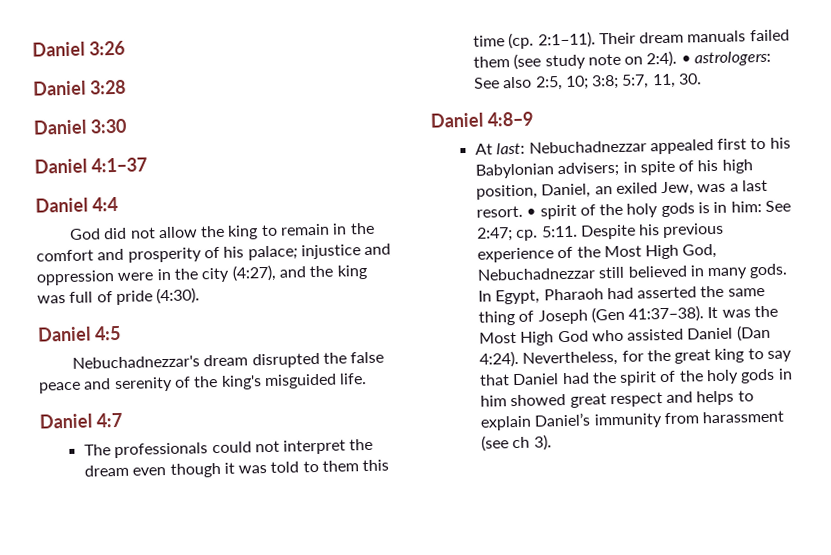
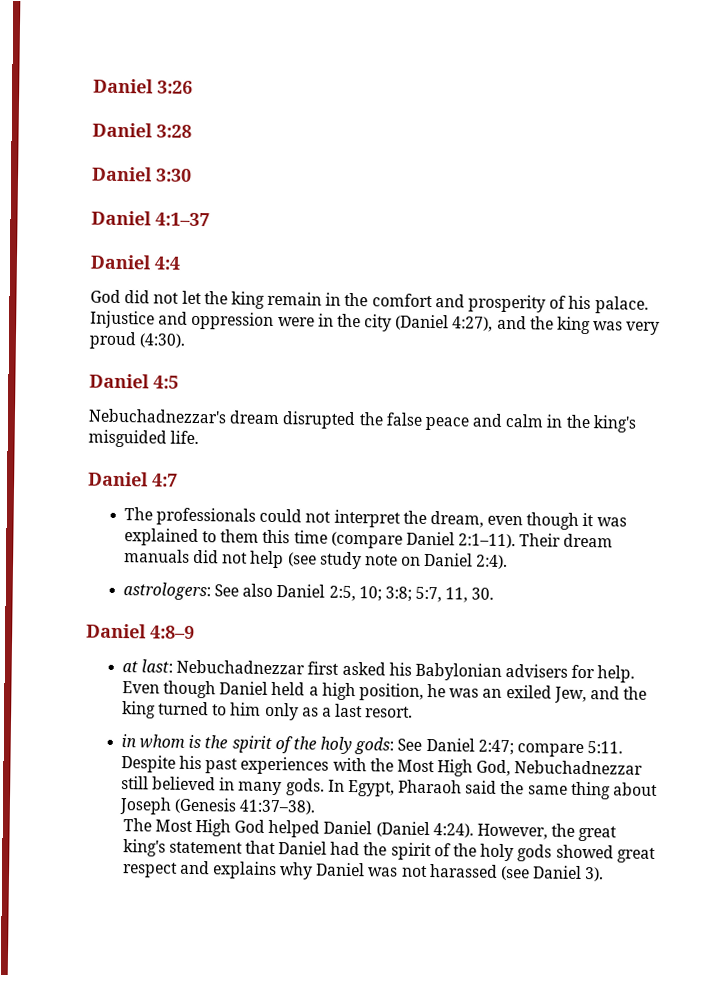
[157,224,278,240] allow the king to -> [181,290,265,309] let the king
[247,244,361,261] palace; injustice -> [594,296,649,314] [90,310,155,329] palace. Injustice
[231,264,277,282] (4:27), -> [395,314,494,332] (Daniel 4:27),
[69,290,153,306] full of pride -> [626,321,661,335] [89,331,137,350] very proud
[113,376,191,393] serenity of -> [505,413,564,428] calm in
[83,464,129,477] dream -> [429,511,484,528] dream,
[270,461,300,473] told -> [123,528,199,547] explained
[508,32,535,50] (cp. -> [330,531,455,549] (compare Daniel
[749,29,790,42] [472,56,510,68] failed them -> [193,549,285,569] did not help
(644, 60) none -> [424,552,474,567] Daniel
[680,55,691,64] • -> (509, 562) //
(533, 82) none -> [276,584,326,598] Daniel
[474,143,493,155] At -> [121,661,138,673] at
[649,137,791,155] [474,159,753,179] [475,179,769,200] [475,200,792,220] [476,222,725,242] [476,246,574,263] appealed first to his Babylonian advisers; in spite of his high position, Daniel, an exiled Jew, was a last resort. • spirit of the holy gods is in him: See 2:47; cp. 5:11. Despite his previous experience of -> [307,661,636,683] [121,680,648,704] [121,701,414,721] [120,734,624,758] [120,755,367,775] first asked his Babylonian advisers for help. Even though Daniel held a high position, he was an exiled Jew, and the king turned to him only as a last resort. // in whom is the spirit of the holy gods: See Daniel 2:47; compare 5:11. Despite his past experiences with
[606,286,698,300] had asserted -> [465,780,498,794] said
[518,305,779,325] [478,324,771,346] [478,348,793,368] of Joseph (Gen 41:37–38). It was the Most High God who assisted Daniel (Dan 4:24). Nevertheless, for the great king to say -> [613,782,659,796] [118,797,317,815] [122,818,618,842] [122,839,243,857] about Joseph (Genesis 41:37–38). // The Most High God helped Daniel (Daniel 4:24). However, the great king's statement
[777,368,793,380] [479,395,507,407] in him -> (553, 853) none
[696,390,754,406] [479,410,785,431] [480,435,531,452] helps to explain Daniel’s immunity from harassment (see ch -> [212,861,583,881] explains why Daniel was not harassed (see Daniel

